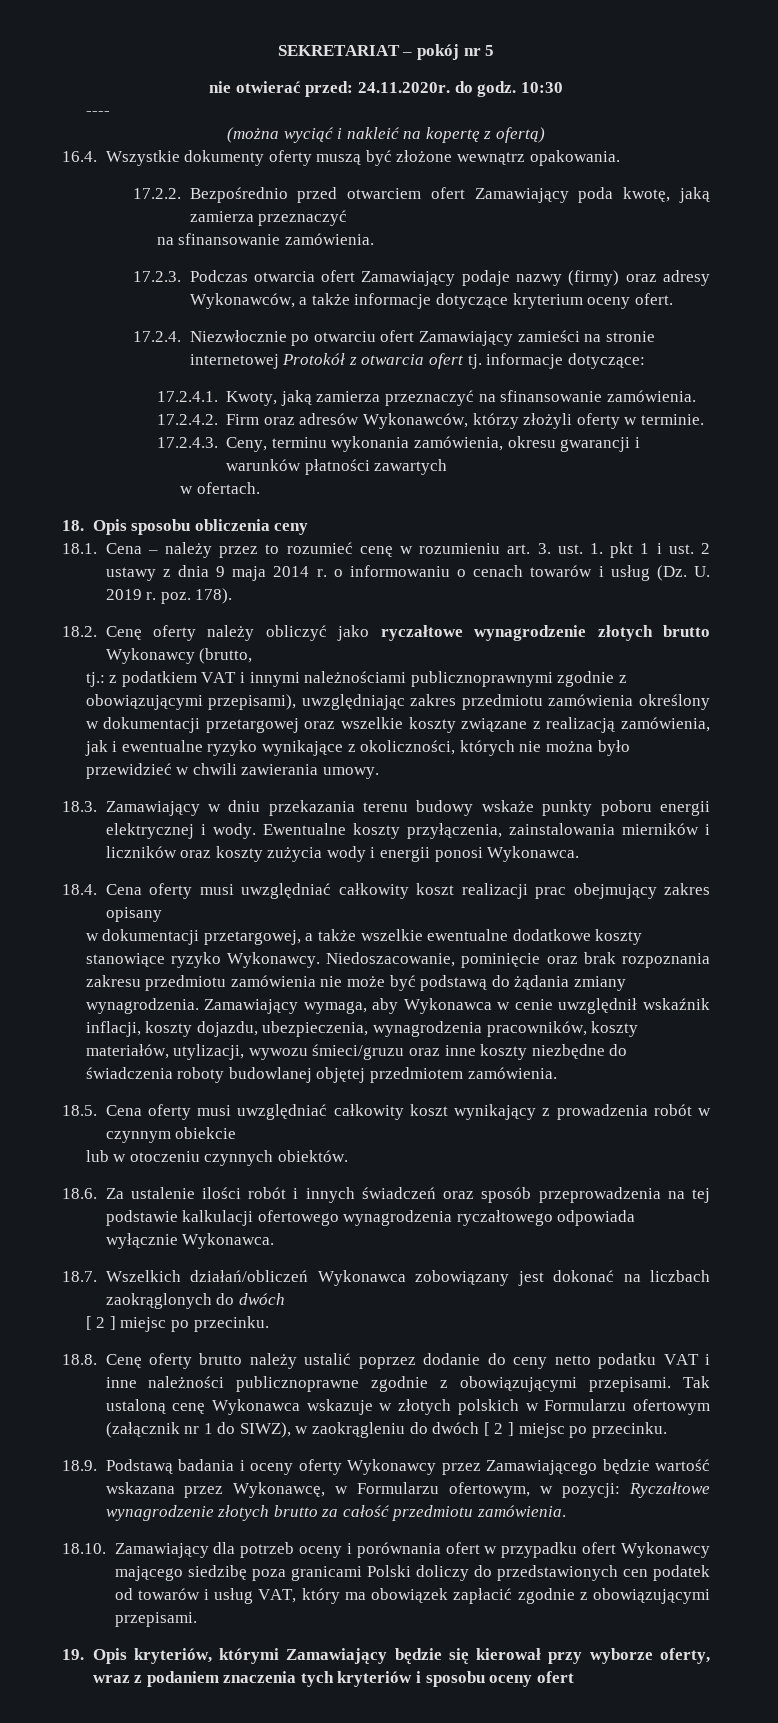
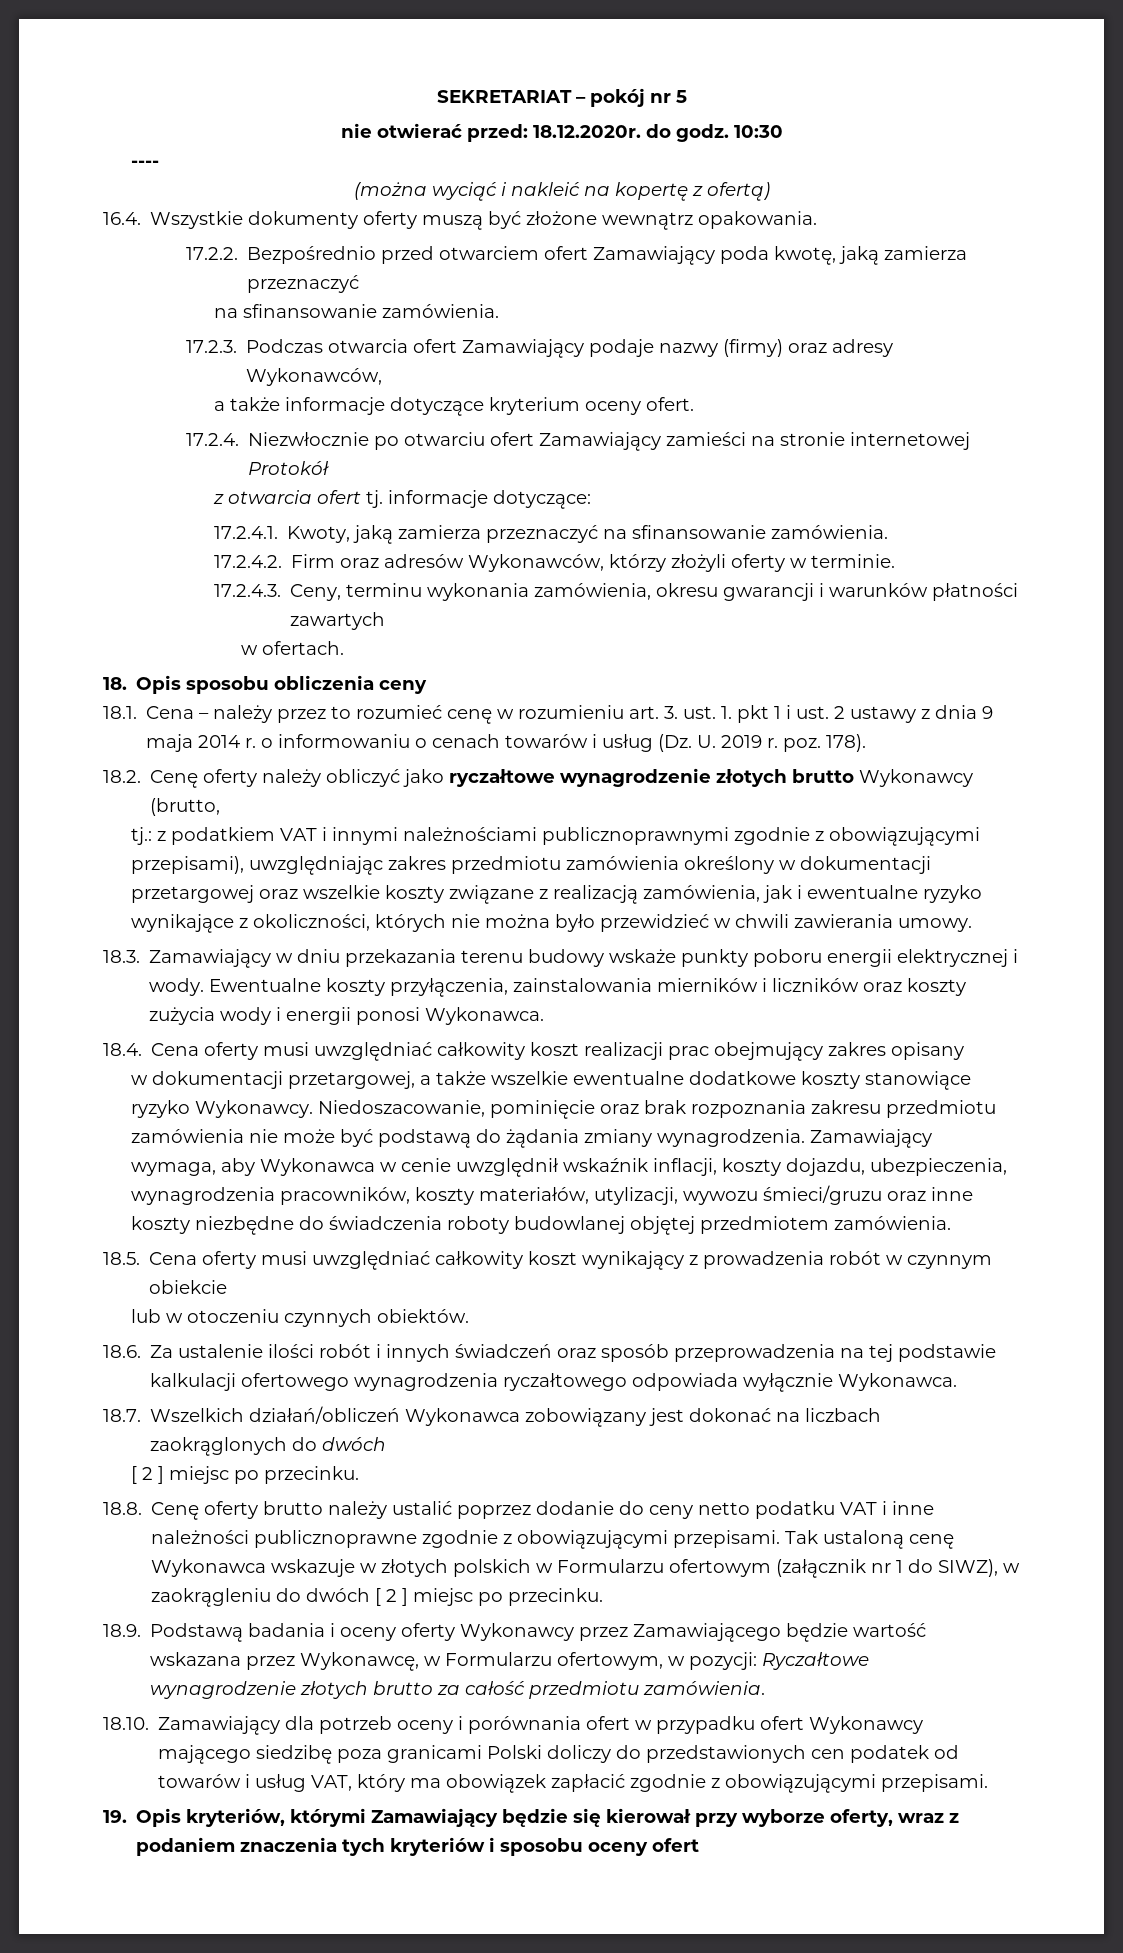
[357,82,450,93] 24.11.2020r. -> [532,125,641,138] 18.12.2020r.
(295, 301) none -> (383, 377) //
(347, 359) none -> (330, 468) //

